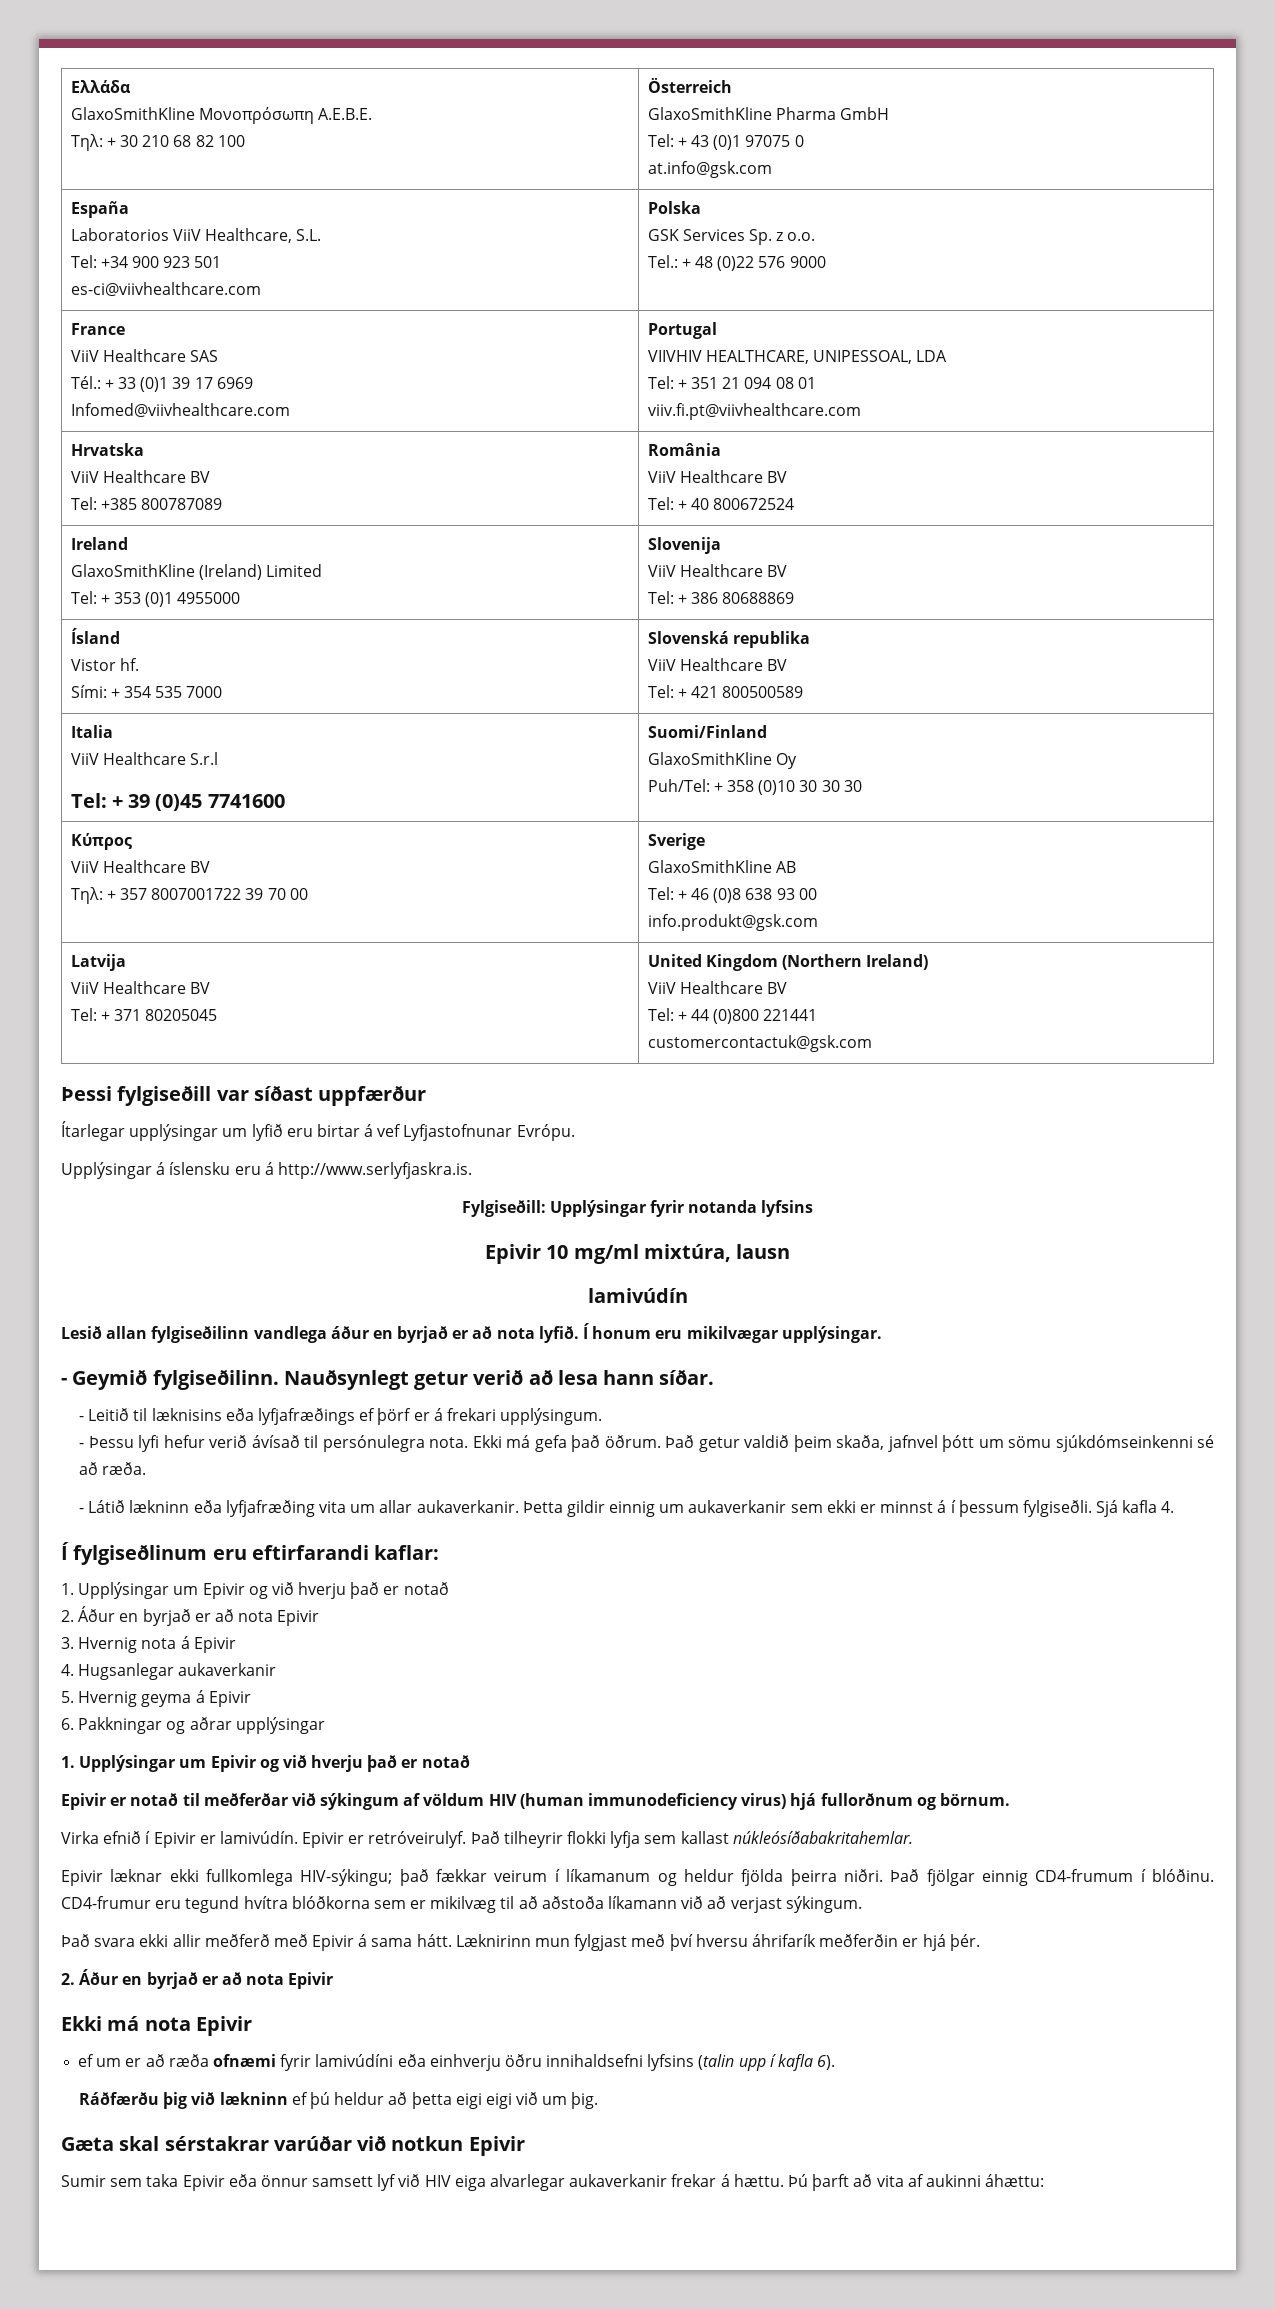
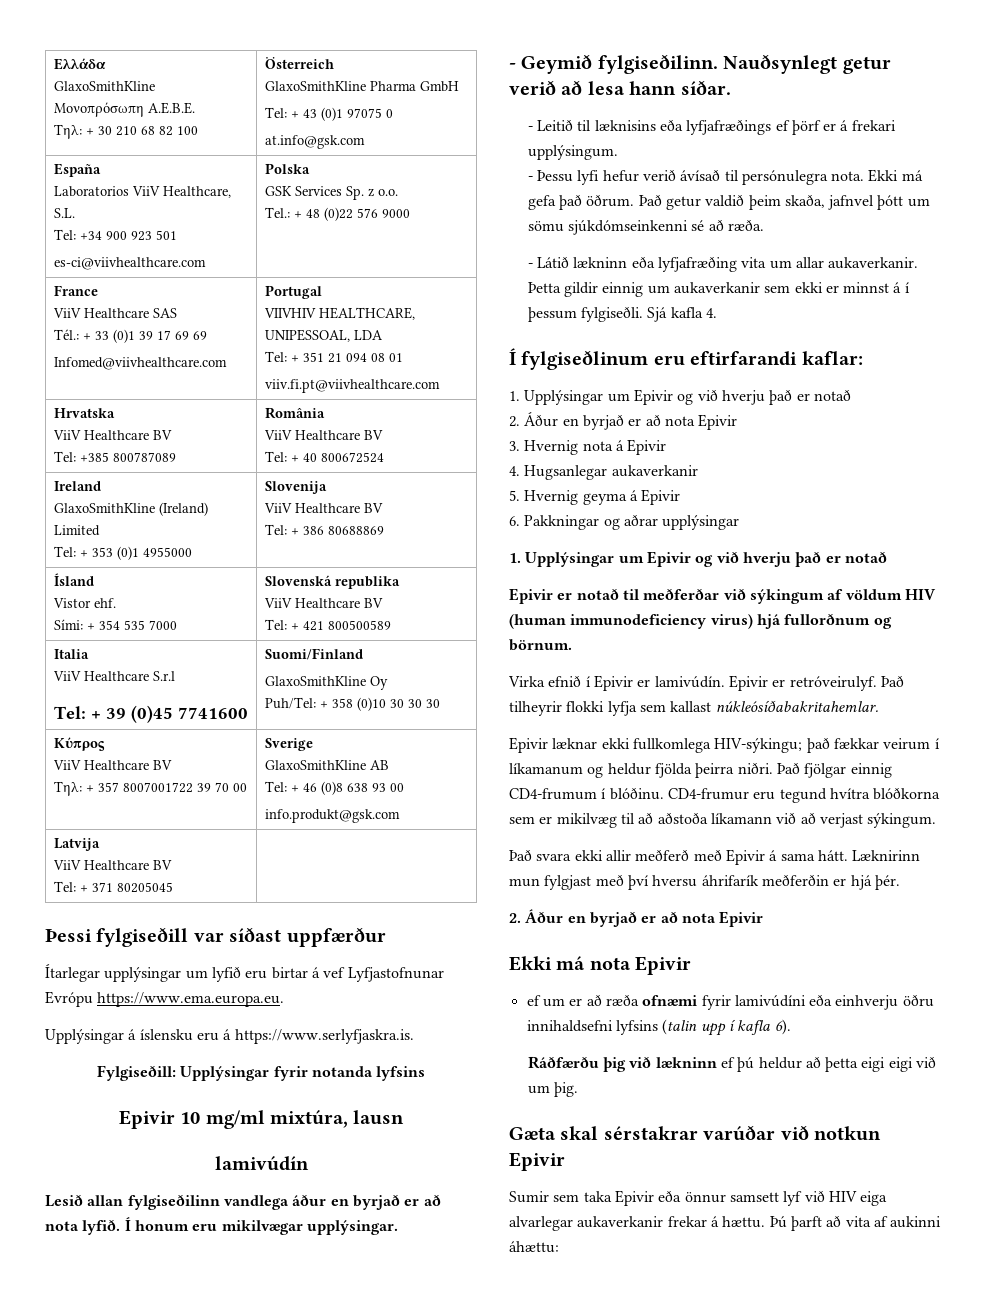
[216,377,253,389] 6969 -> [174,331,207,340] 69 69
[119,658,139,671] hf. -> [93,598,116,608] ehf.
[647,954,929,971] [647,981,788,994] [647,1008,818,1024] [647,1035,872,1052] United Kingdom (Northern Ireland) // ViiV Healthcare BV // Tel: + 44 (0)800 221441 // customercontactuk@gsk.com -> (173, 887) none
[516,1124,575,1141] Evrópu. -> [45,991,285,1007] Evrópu https://www.ema.europa.eu.
[277,1162,472,1179] http://www.serlyfjaskra.is. -> [234,1029,414,1044] https://www.serlyfjaskra.is.

